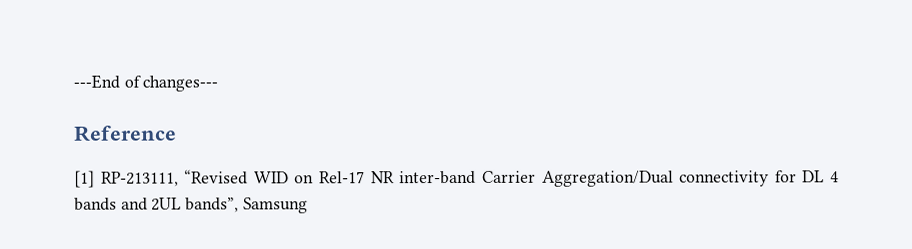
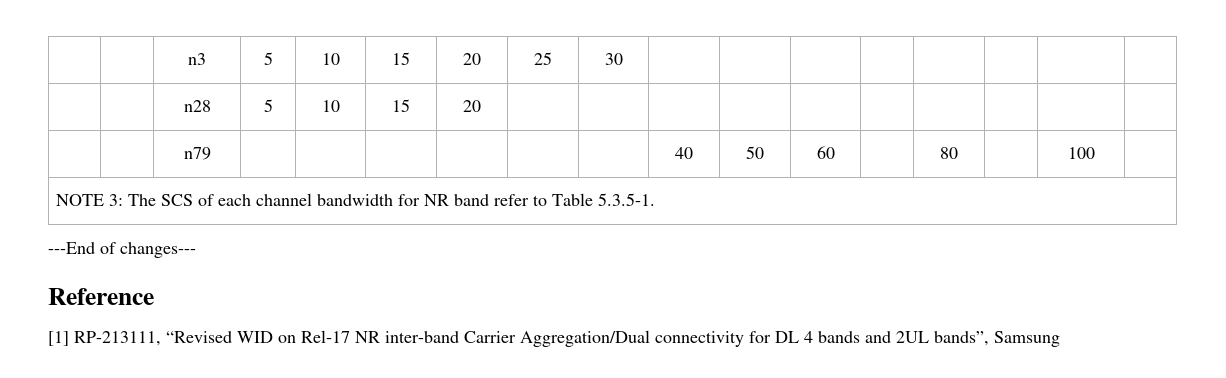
(73, 81) none -> [188,53,206,65] [263,52,273,65] [321,53,340,65] [392,52,410,65] [463,53,481,65] [534,52,552,65] [604,53,623,65] [183,100,211,112] [263,99,273,112] [321,100,340,112] [392,99,410,112] [463,100,481,112] [183,147,211,160] [675,147,693,159] [746,146,764,159] [816,146,835,159] [940,147,958,159] [1067,147,1095,159] [55,193,655,206] | | n3 | 5 | 10 | 15 | 20 | 25 | 30 | | | | | | | | // | | n28 | 5 | 10 | 15 | 20 | | | | | | | | | | // | | n79 | | | | | | | 40 | 50 | 60 | | 80 | | 100 | // NOTE 3: The SCS of each channel bandwidth for NR band refer to Table 5.3.5-1. //

